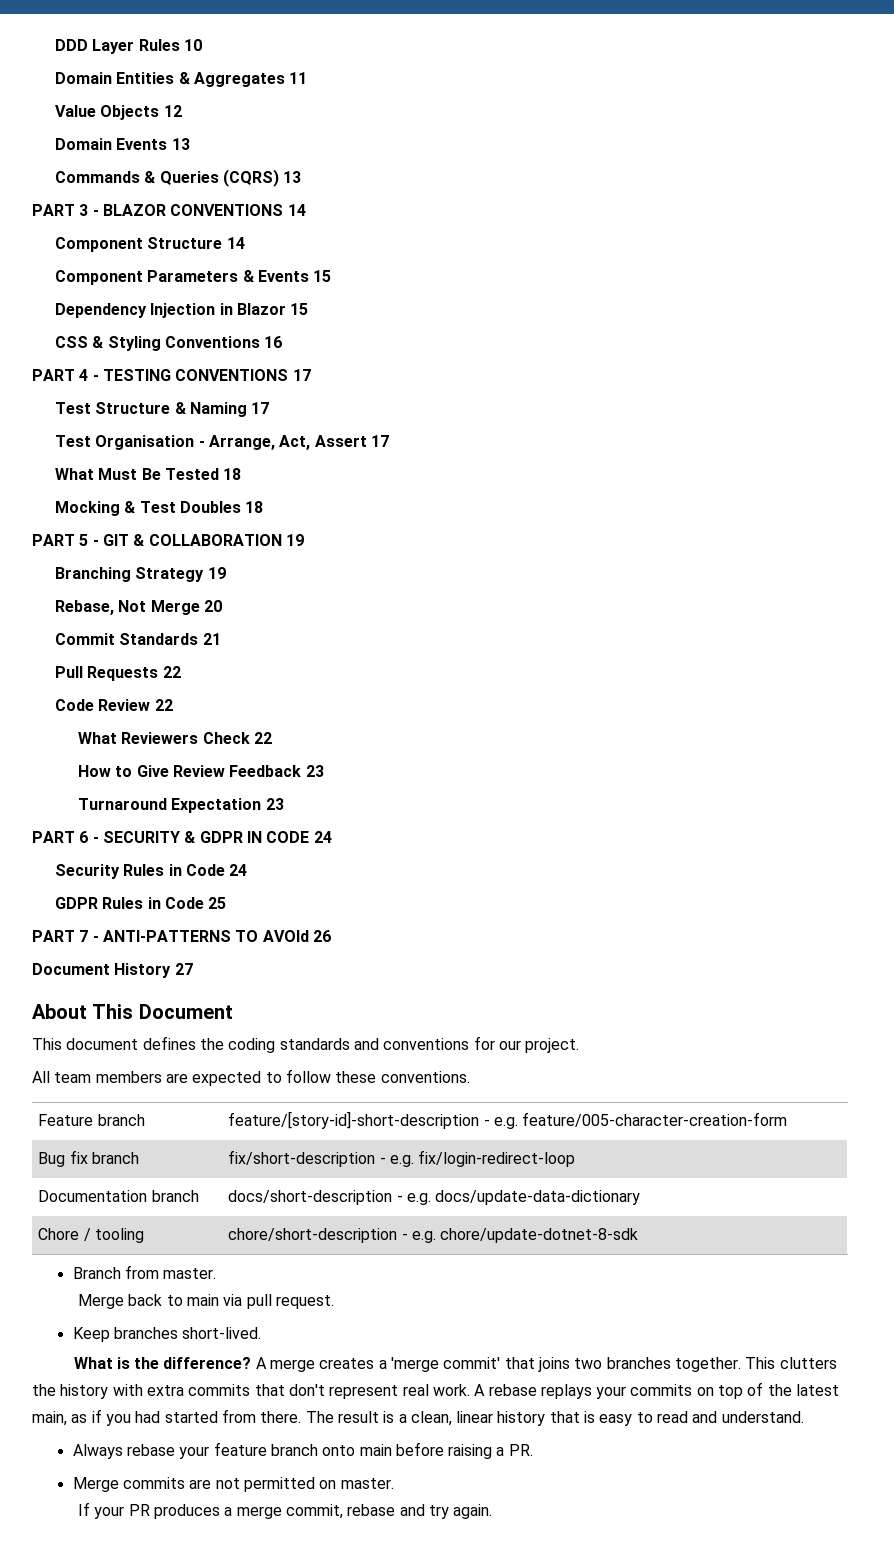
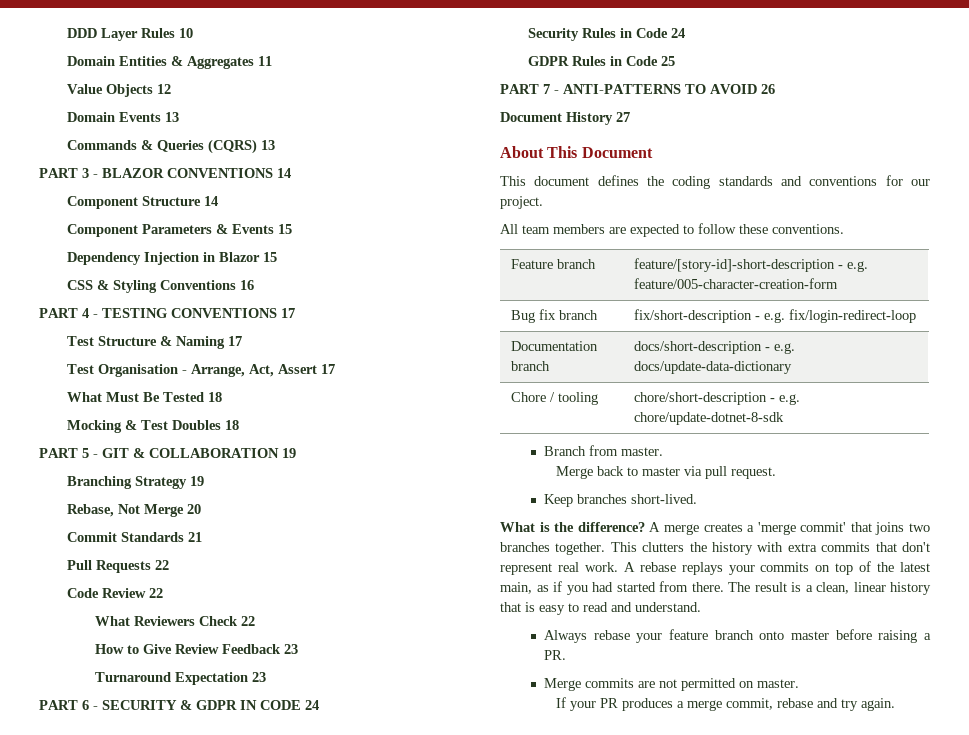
[262,930,309,942] AVOId -> [710,84,757,94] AVOID
[186,1294,219,1306] main -> [641,467,680,476] master
[359,1444,392,1456] main -> [790,631,829,640] master

